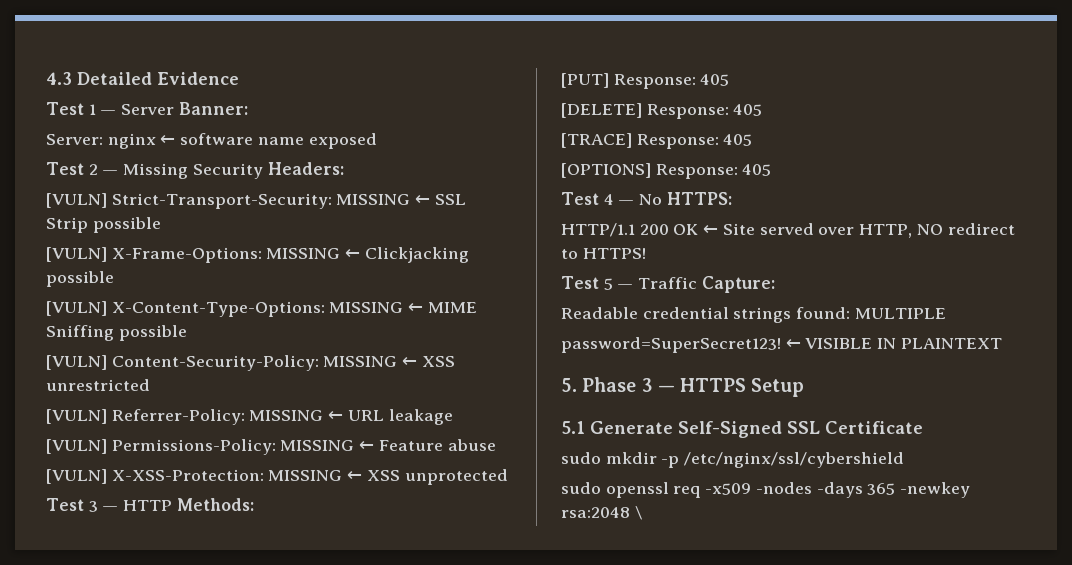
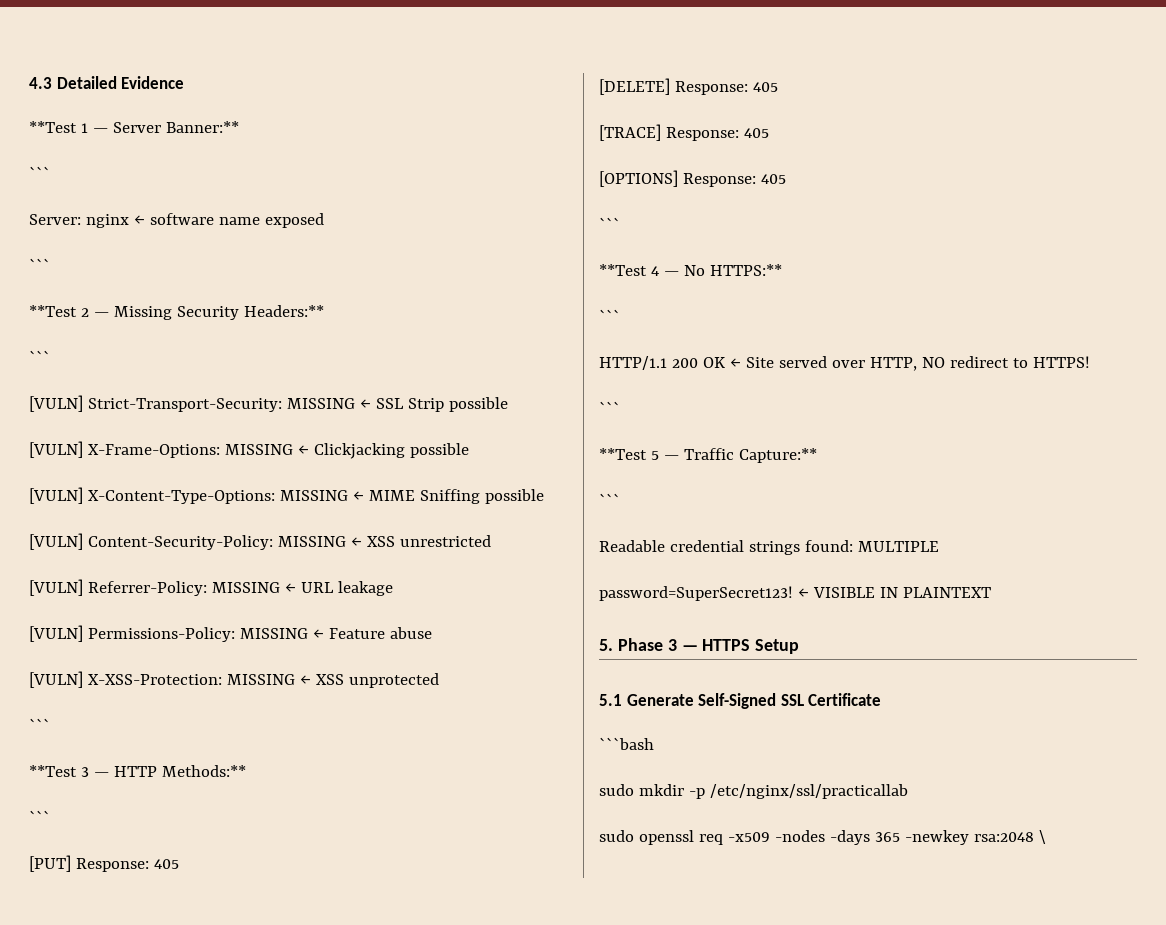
[46,102,84,115] Test -> [29,121,77,133] **Test
[178,102,248,115] Banner: -> [165,121,239,133] [29,166,50,179] Banner:** // ```
[46,162,84,175] Test -> [29,258,50,271] [29,305,77,317] ``` // **Test
[267,162,344,175] Headers: -> [243,305,324,317] [29,350,50,363] Headers:** // ```
[46,498,84,511] Test -> [29,718,50,731] [29,765,77,777] ``` // **Test
[176,498,254,511] Methods: -> [161,765,246,777] [29,810,50,823] Methods:** // ```
[561,192,599,205] Test -> [599,217,620,230] [599,264,647,276] ``` // **Test
[666,192,732,205] HTTPS: -> [709,264,782,276] [599,309,620,322] HTTPS:** // ```
[561,276,599,289] Test -> [599,401,620,414] [599,448,647,460] ``` // **Test
[701,276,775,293] Capture: -> [738,448,817,463] [599,493,620,506] Capture:** // ```
(923, 427) none -> [599,737,654,750] // ```bash
[684,452,905,468] /etc/nginx/ssl/cybershield -> [709,784,908,799] /etc/nginx/ssl/practicallab

